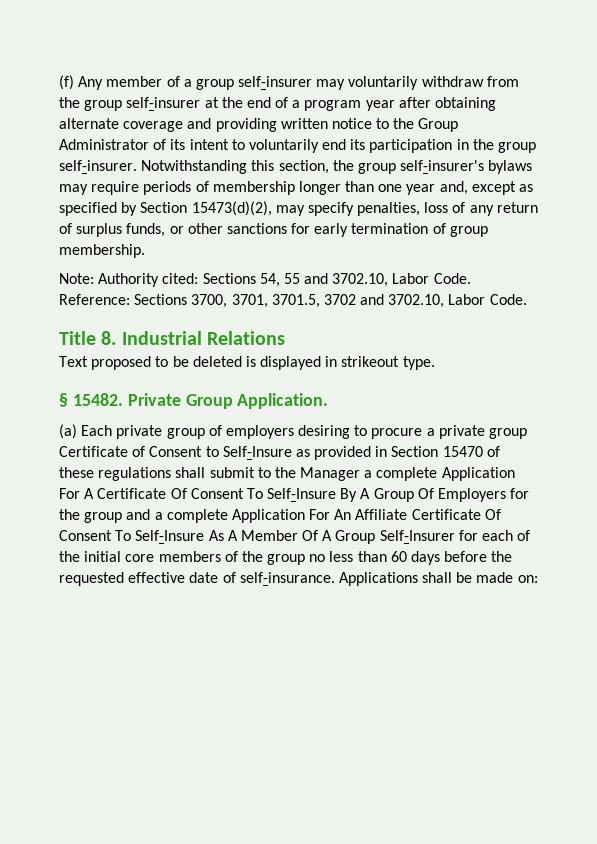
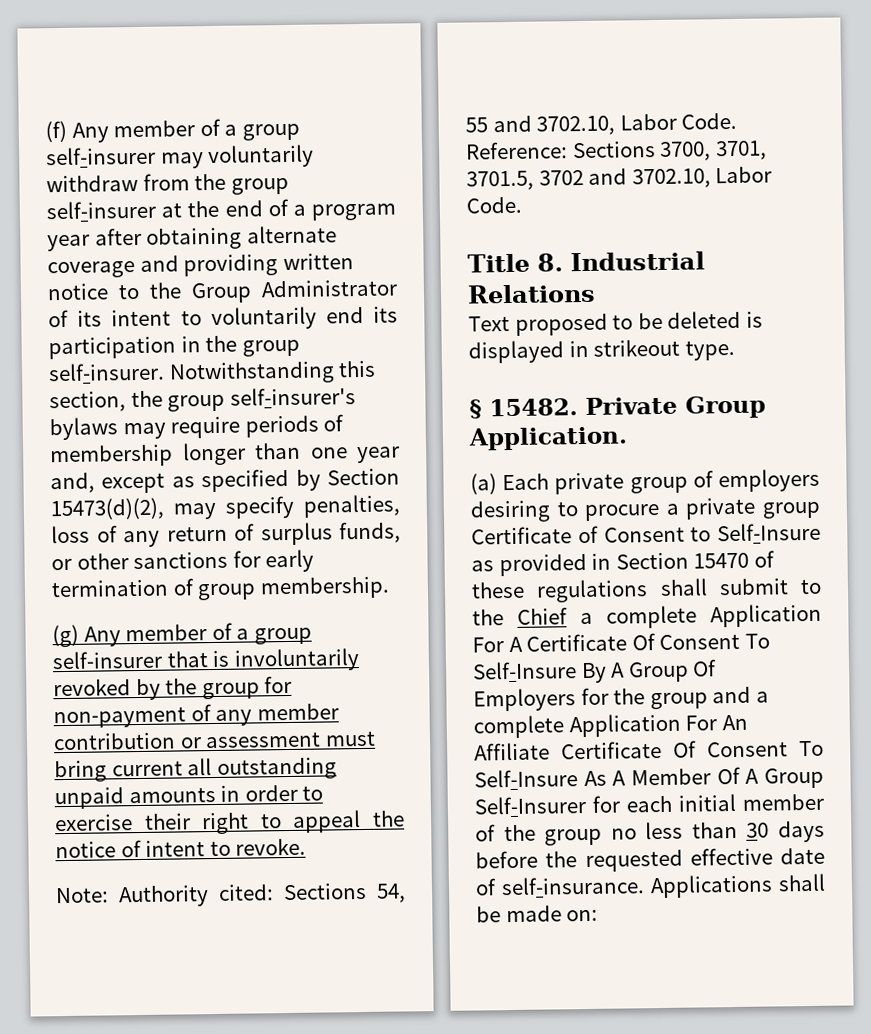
(145, 251) none -> [52,622,312,648] [52,648,360,672] [53,675,293,701] [53,703,339,729] [53,730,376,751] [54,757,337,783] [54,784,324,810] [54,810,405,835] [55,837,307,859] // (g) Any member of a group self-insurer that is involuntarily revoked by the group for non-payment of any member contribution or assessment must bring current all outstanding unpaid amounts in order to exercise their right to appeal the notice of intent to revoke.
[300,467,361,481] Manager -> [517,607,568,625] Chief
[517,530,531,541] [59,551,221,562] of the initial core members -> [678,793,824,812] initial member
[390,551,407,562] 60 -> [746,822,770,838] 30

